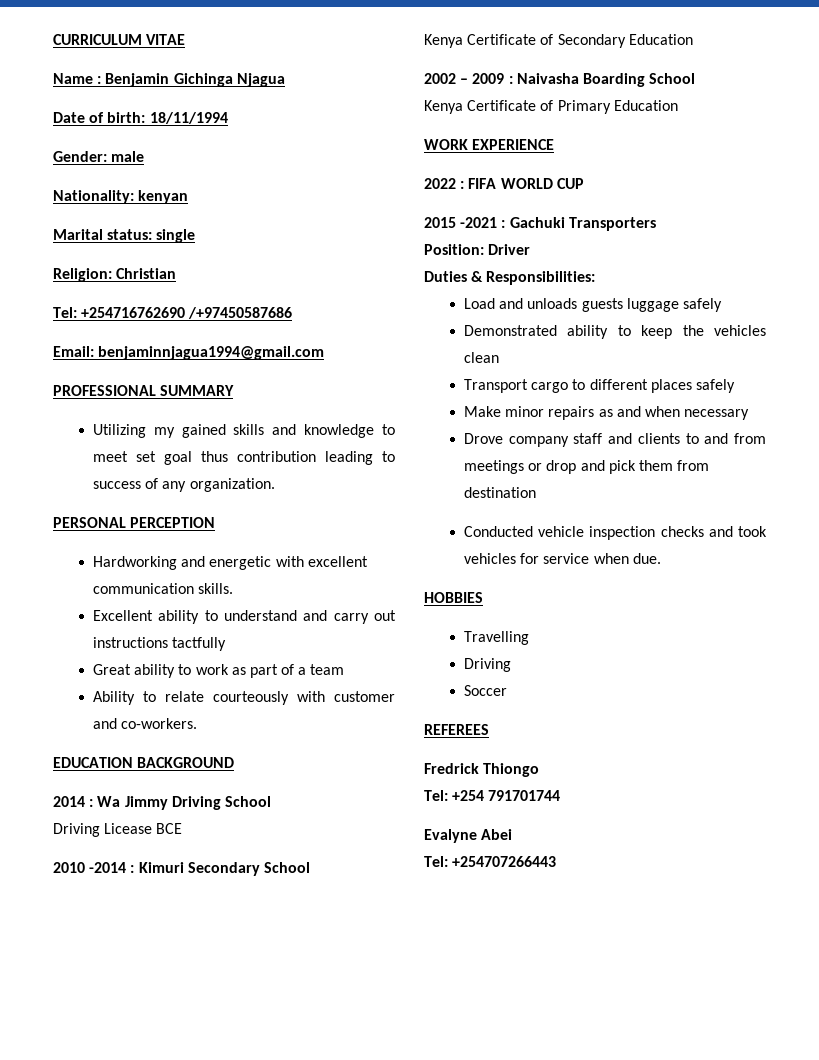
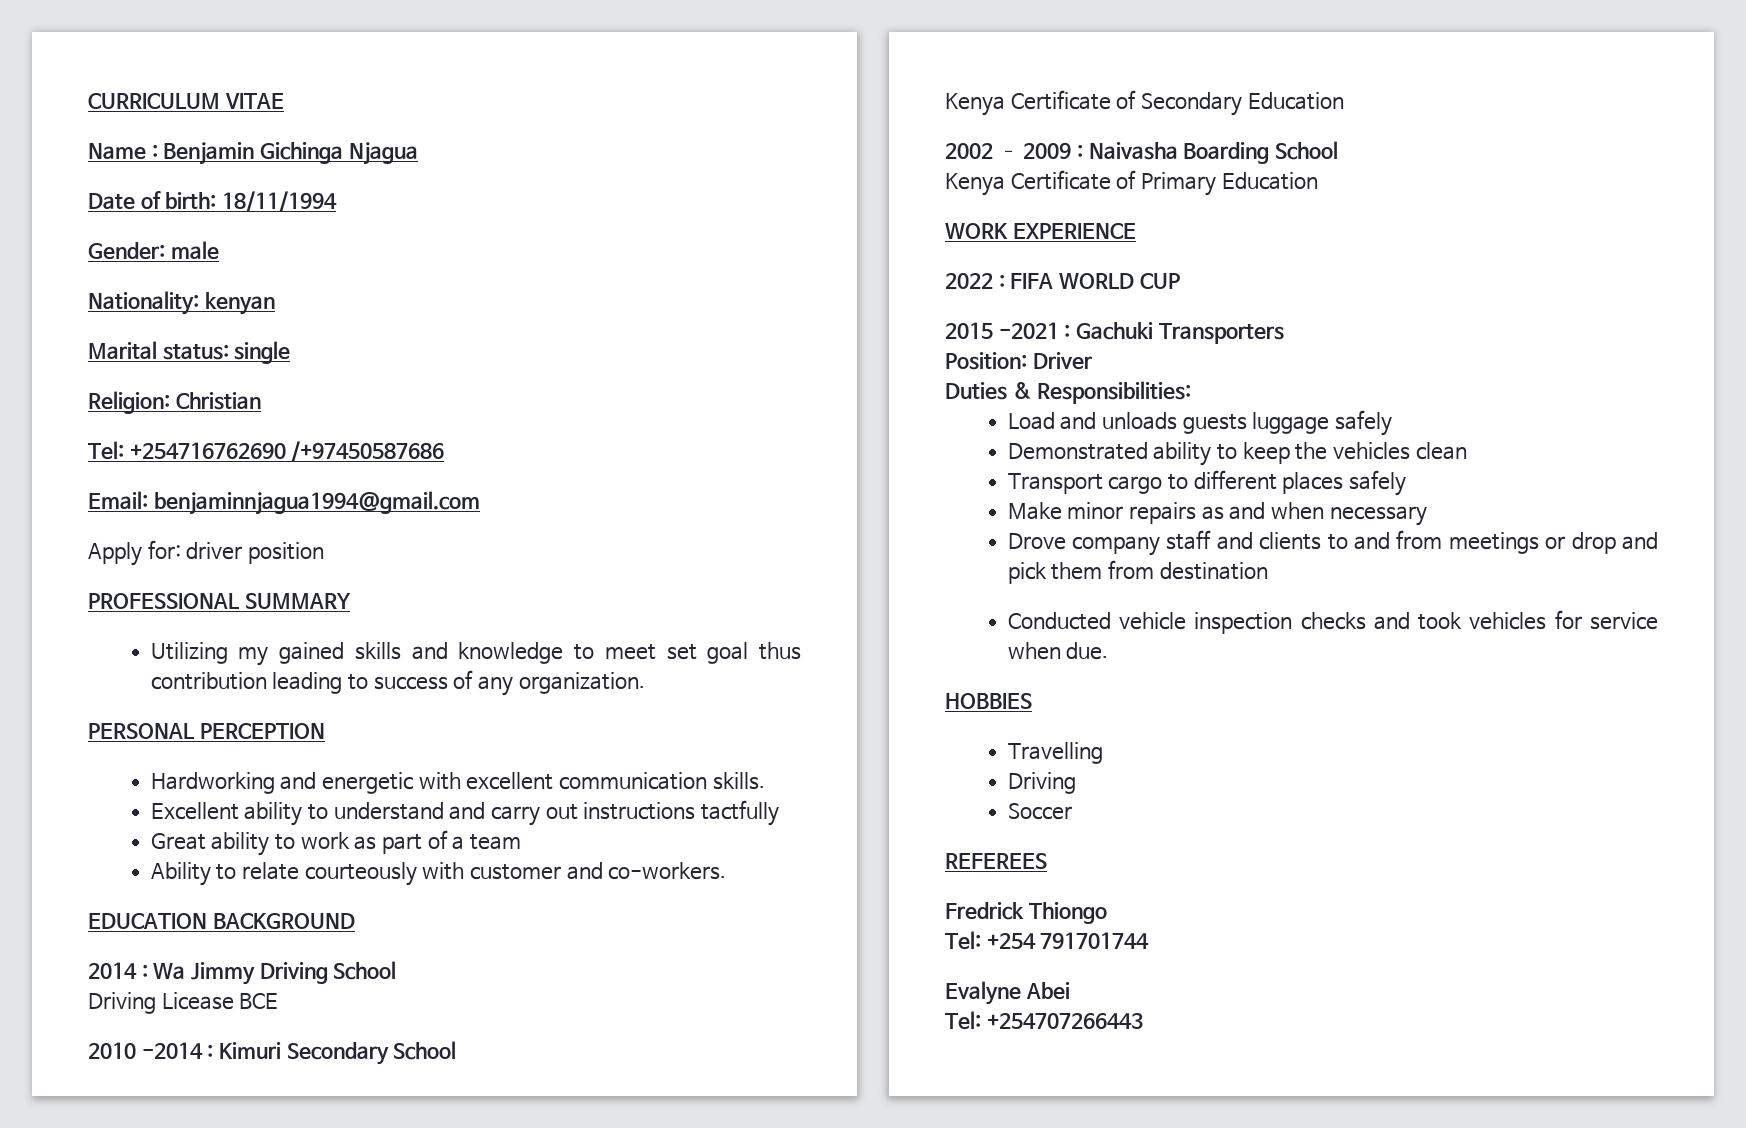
(325, 353) none -> [88,540,324,566] // Apply for: driver position

